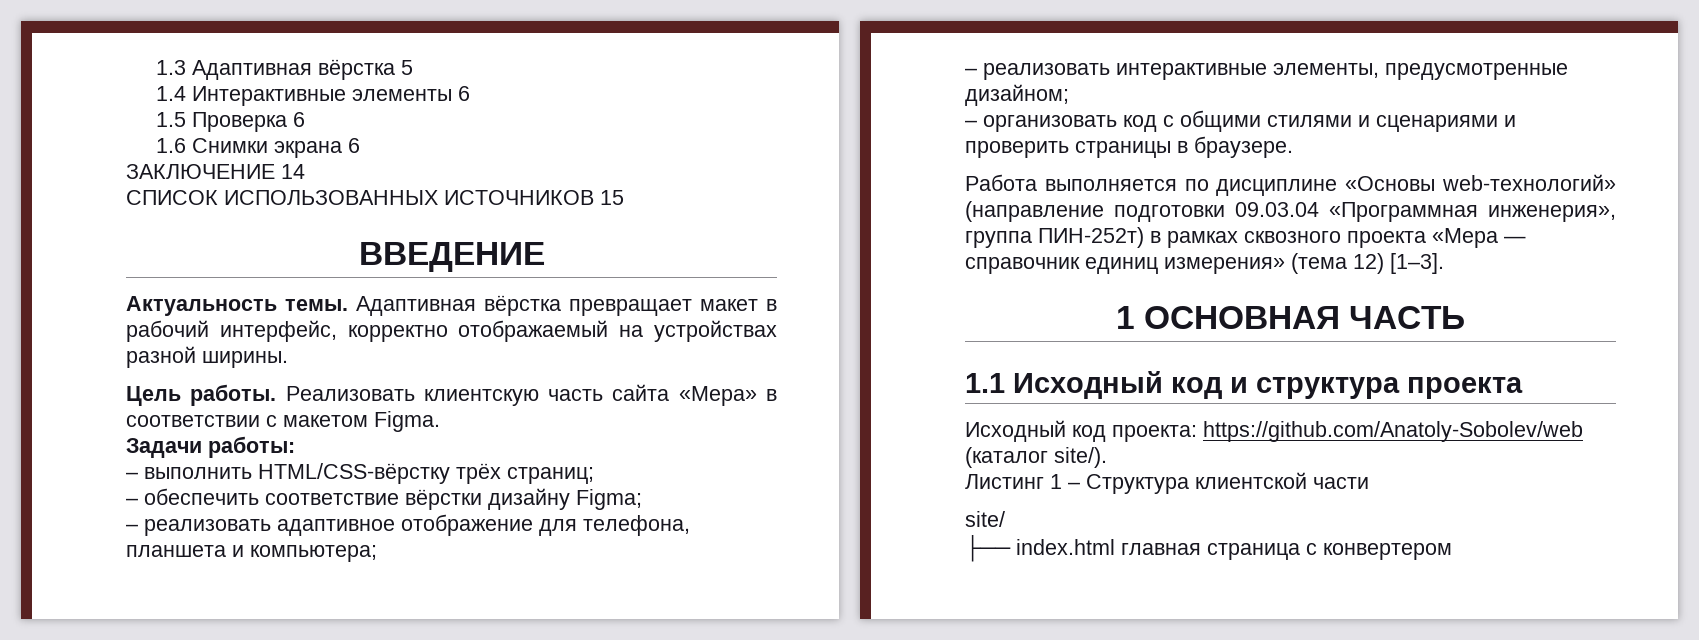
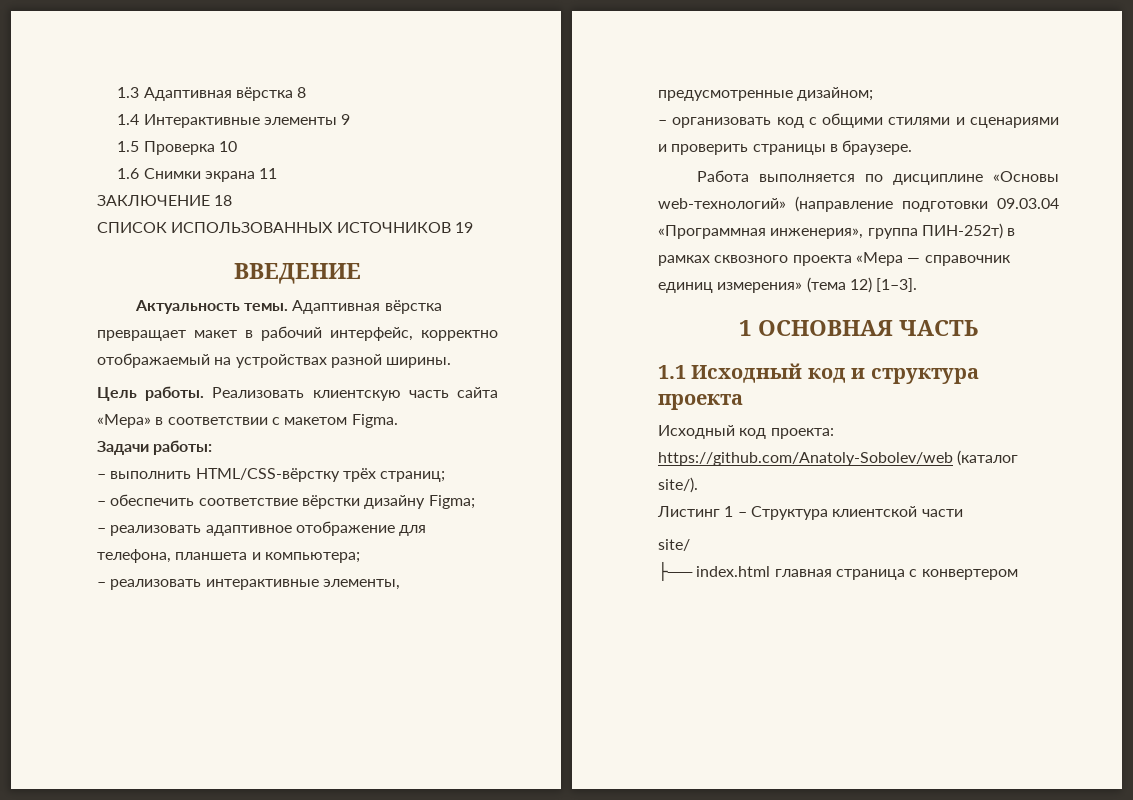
[401,60,414,75] 5 -> [297,87,307,98] 8
[458,86,471,101] 6 -> [341,114,351,125] 9
[293,112,306,127] 6 -> [219,141,238,152] 10
[348,138,361,153] 6 -> [259,168,278,179] 11
[281,164,305,179] 14 -> [214,195,233,206] 18
[600,190,624,205] 15 -> [454,222,473,233] 19

